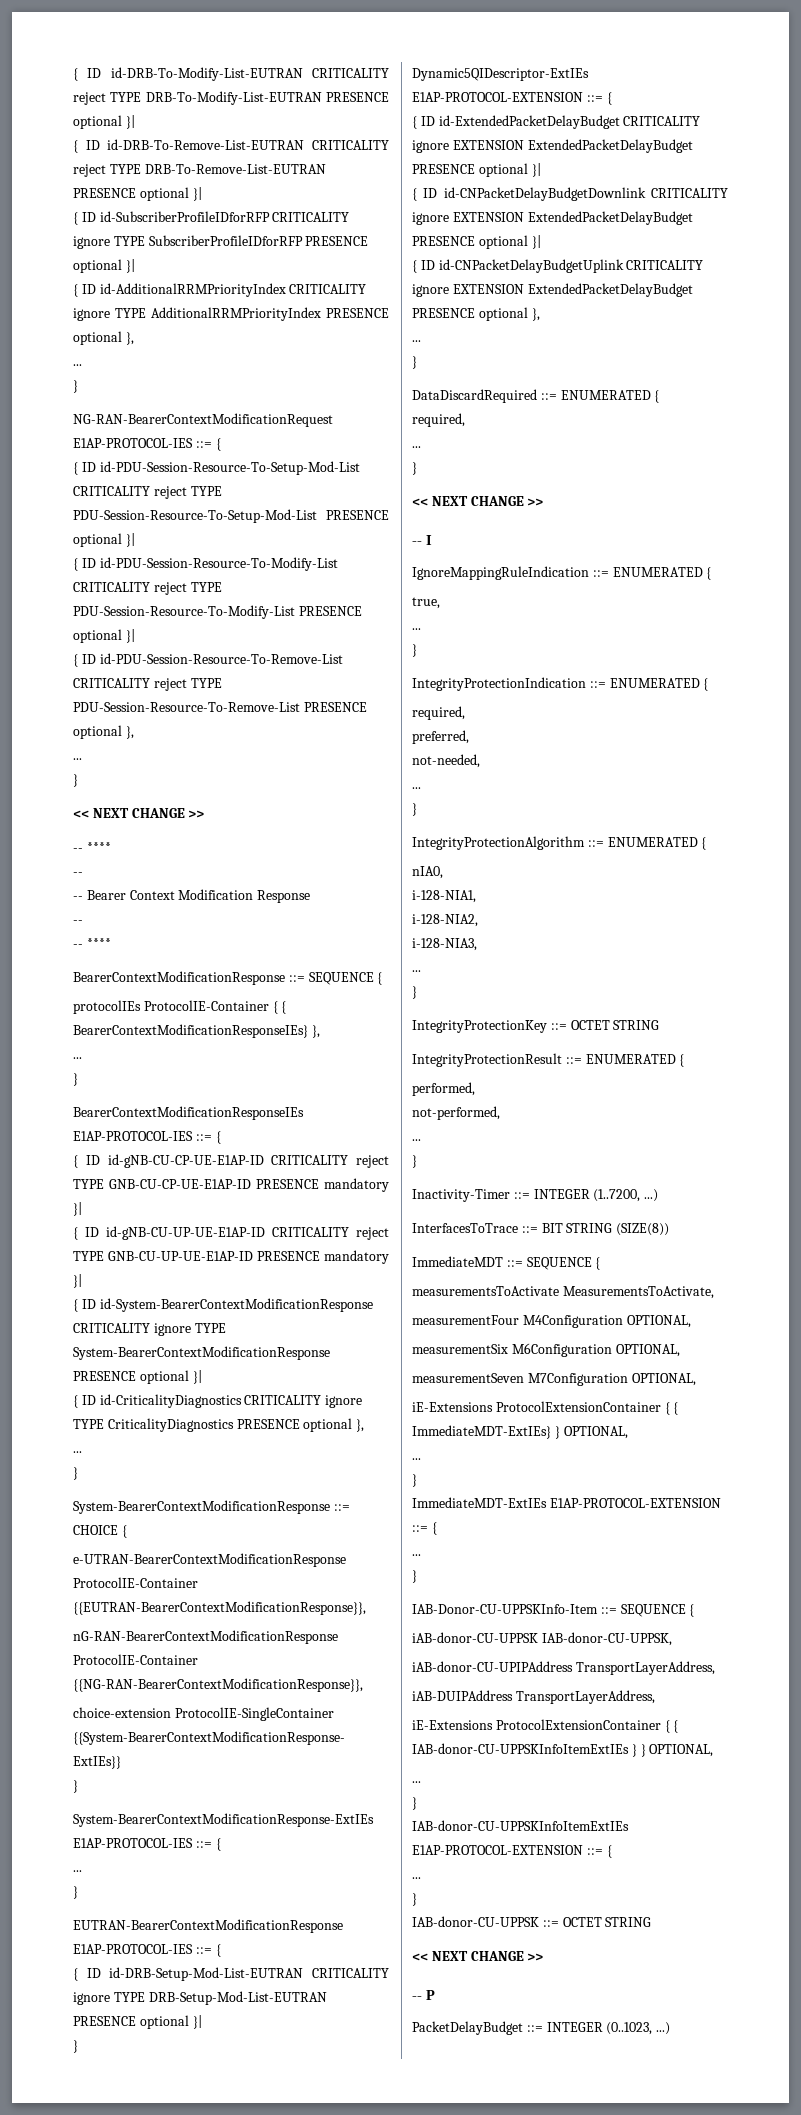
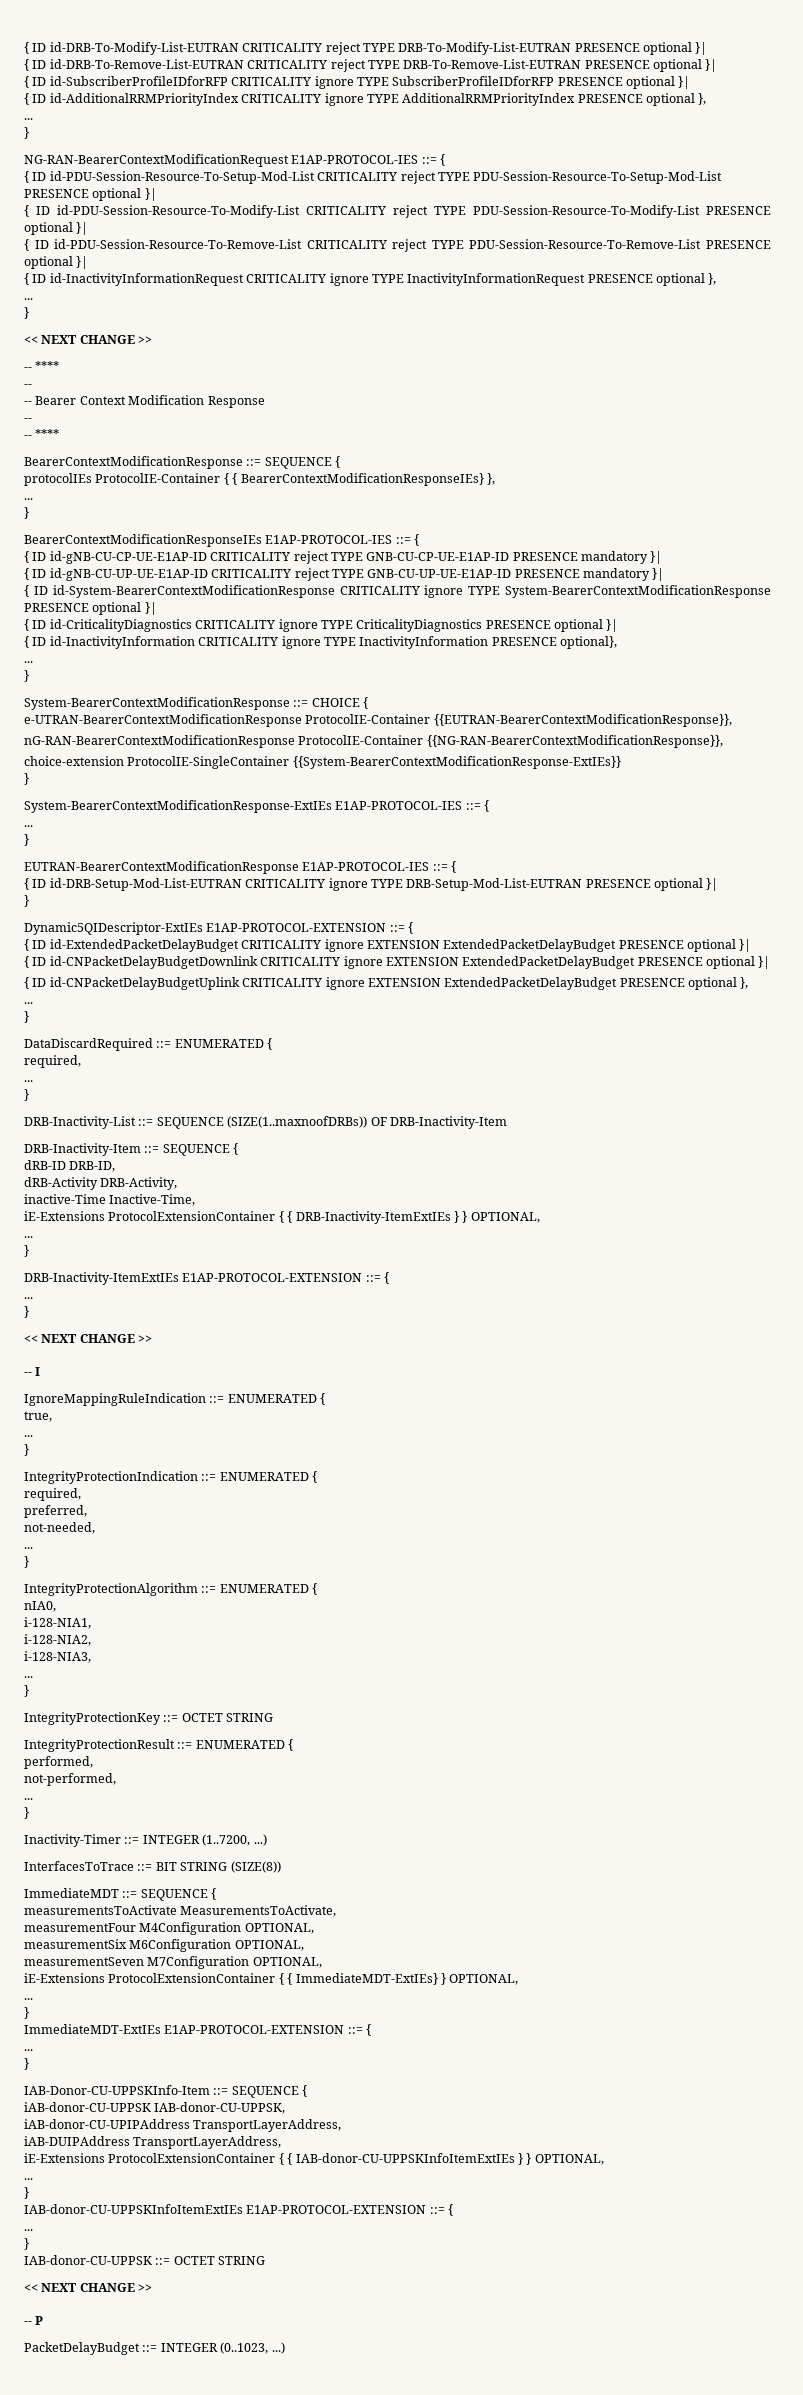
(122, 732) none -> [76,256,89,269] [24,273,705,286] }| // { ID id-InactivityInformationRequest CRITICALITY ignore TYPE InactivityInformationRequest PRESENCE optional
[356,1419,365,1432] }, -> [606,619,619,632] [24,636,617,649] }| // { ID id-InactivityInformation CRITICALITY ignore TYPE InactivityInformation PRESENCE optional},
(417, 468) none -> [24,1116,507,1129] [24,1143,239,1156] [24,1160,116,1172] [24,1177,178,1190] [24,1194,196,1206] [24,1211,540,1224] [24,1236,33,1238] [24,1245,29,1257] [24,1272,390,1285] [24,1297,33,1299] [24,1306,29,1318] // DRB-Inactivity-List ::= SEQUENCE (SIZE(1..maxnoofDRBs)) OF DRB-Inactivity-Item // DRB-Inactivity-Item ::= SEQUENCE { // dRB-ID DRB-ID, // dRB-Activity DRB-Activity, // inactive-Time Inactive-Time, // iE-Extensions ProtocolExtensionContainer { { DRB-Inactivity-ItemExtIEs } } OPTIONAL, // ... // } // DRB-Inactivity-ItemExtIEs E1AP-PROTOCOL-EXTENSION ::= { // ... // }

